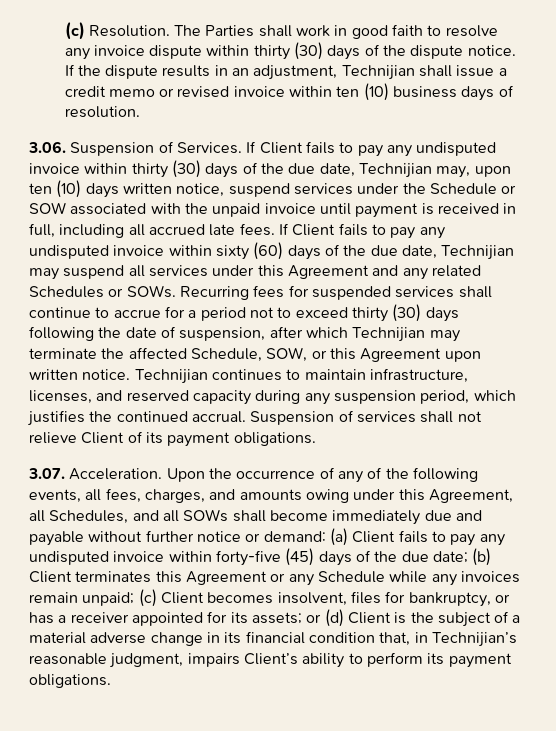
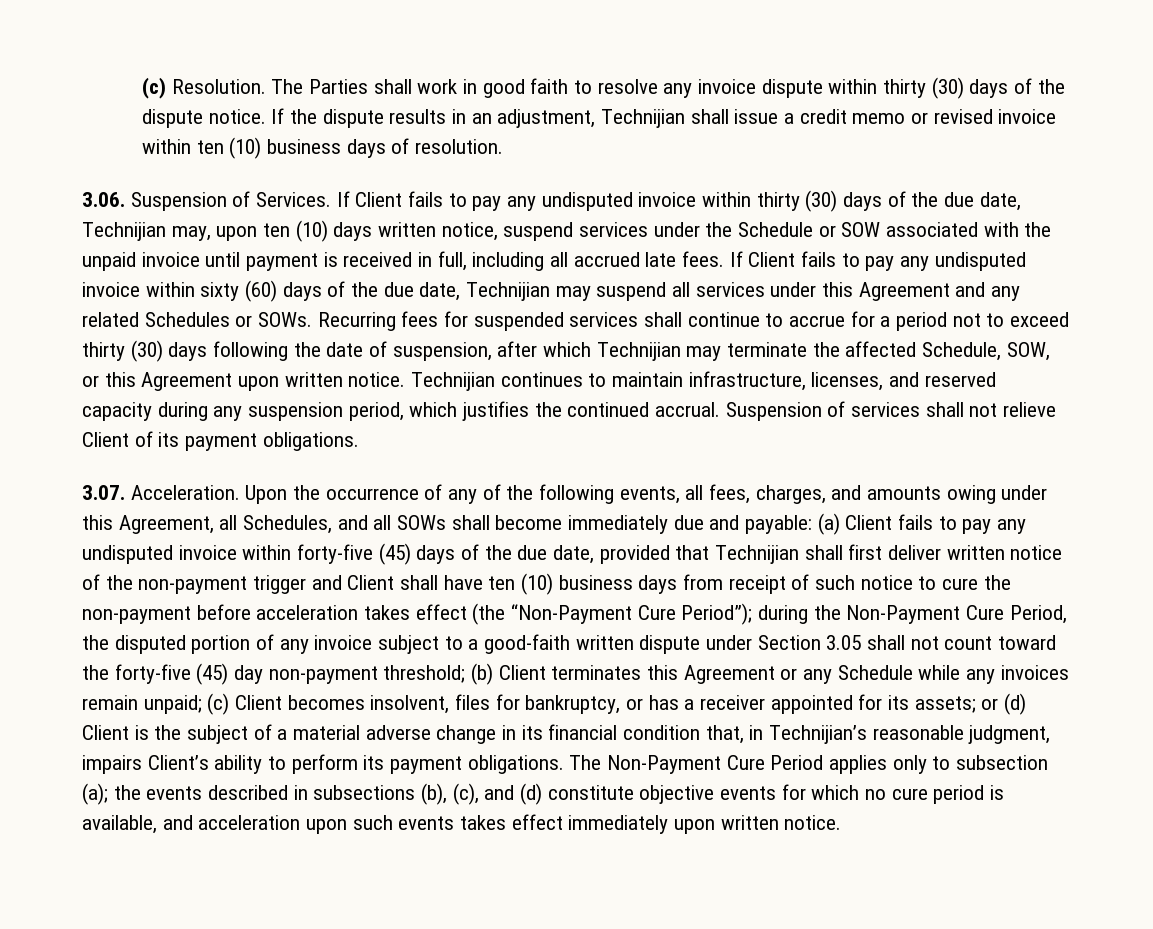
[29,530,326,546] payable without further notice or demand: -> [745,515,813,534] payable:
[432,551,468,563] date; -> [553,544,1063,564] [82,573,1011,595] [82,603,1067,625] [82,634,1057,654] [82,663,466,685] date, provided that Technijian shall first deliver written notice of the non-payment trigger and Client shall have ten (10) business days from receipt of such notice to cure the non-payment before acceleration takes effect (the “Non-Payment Cure Period”); during the Non-Payment Cure Period, the disputed portion of any invoice subject to a good-faith written dispute under Section 3.05 shall not count toward the forty-five (45) day non-payment threshold;
(111, 681) none -> [569,755,1049,774] [82,783,1005,805] [82,814,842,834] The Non-Payment Cure Period applies only to subsection (a); the events described in subsections (b), (c), and (d) constitute objective events for which no cure period is available, and acceleration upon such events takes effect immediately upon written notice.

